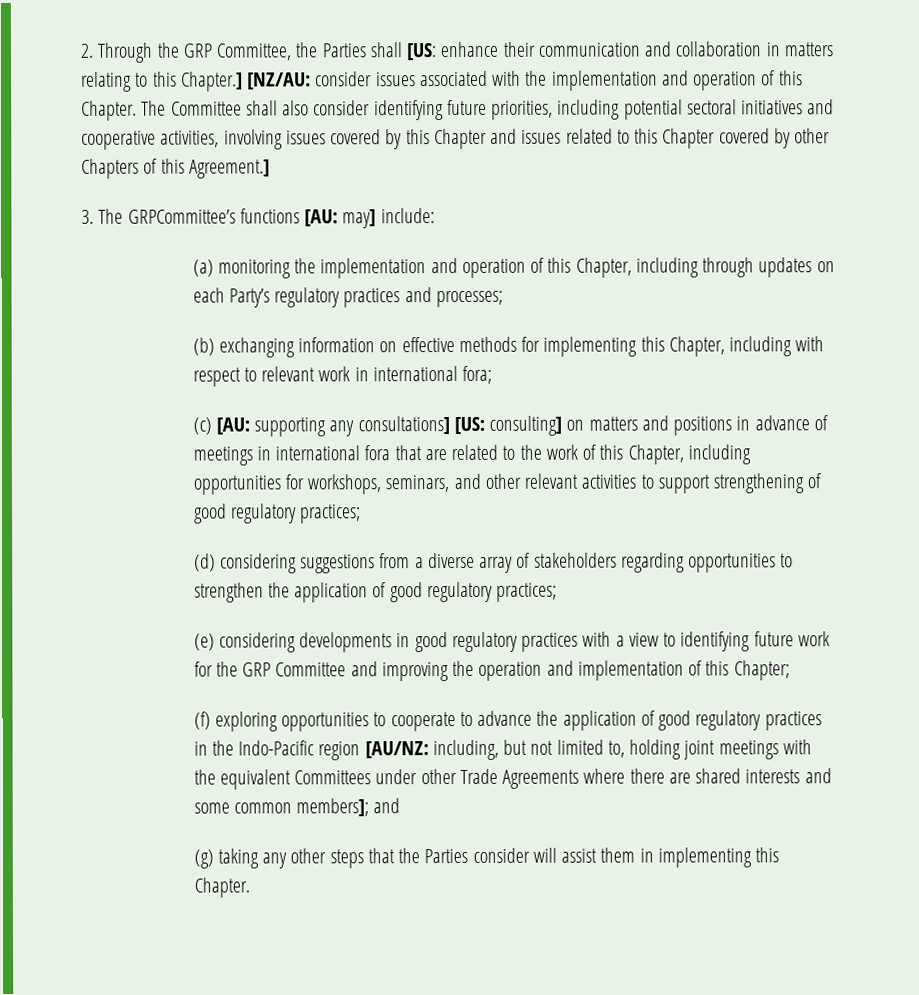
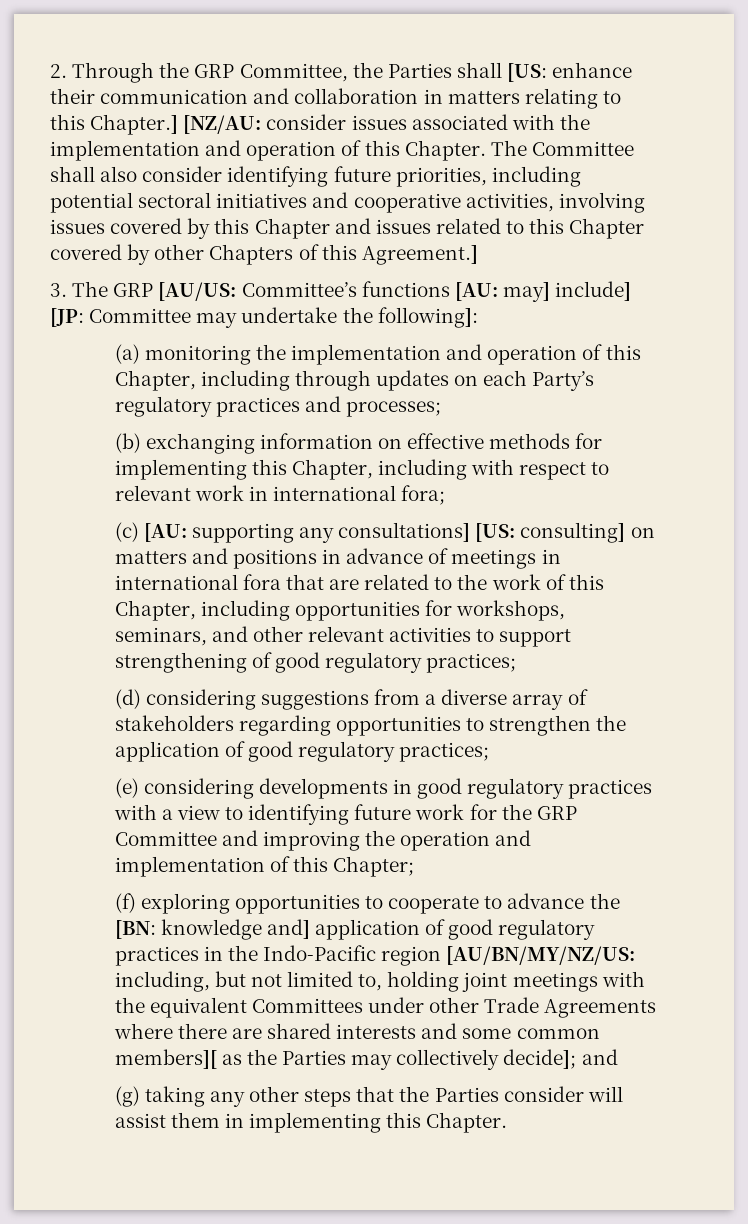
[127,208,435,229] GRPCommittee’s functions [AU: may] include: -> [113,281,632,302] [50,307,478,328] GRP [AU/US: Committee’s functions [AU: may] include] [JP: Committee may undertake the following]:
(559, 718) none -> [114,919,310,940] [BN: knowledge and]
[364,741,429,759] [AU/NZ: -> [446,946,636,965] [AU/BN/MY/NZ/US:
[296,798,370,817] members]; -> [114,1049,577,1070] members][ as the Parties may collectively decide];

